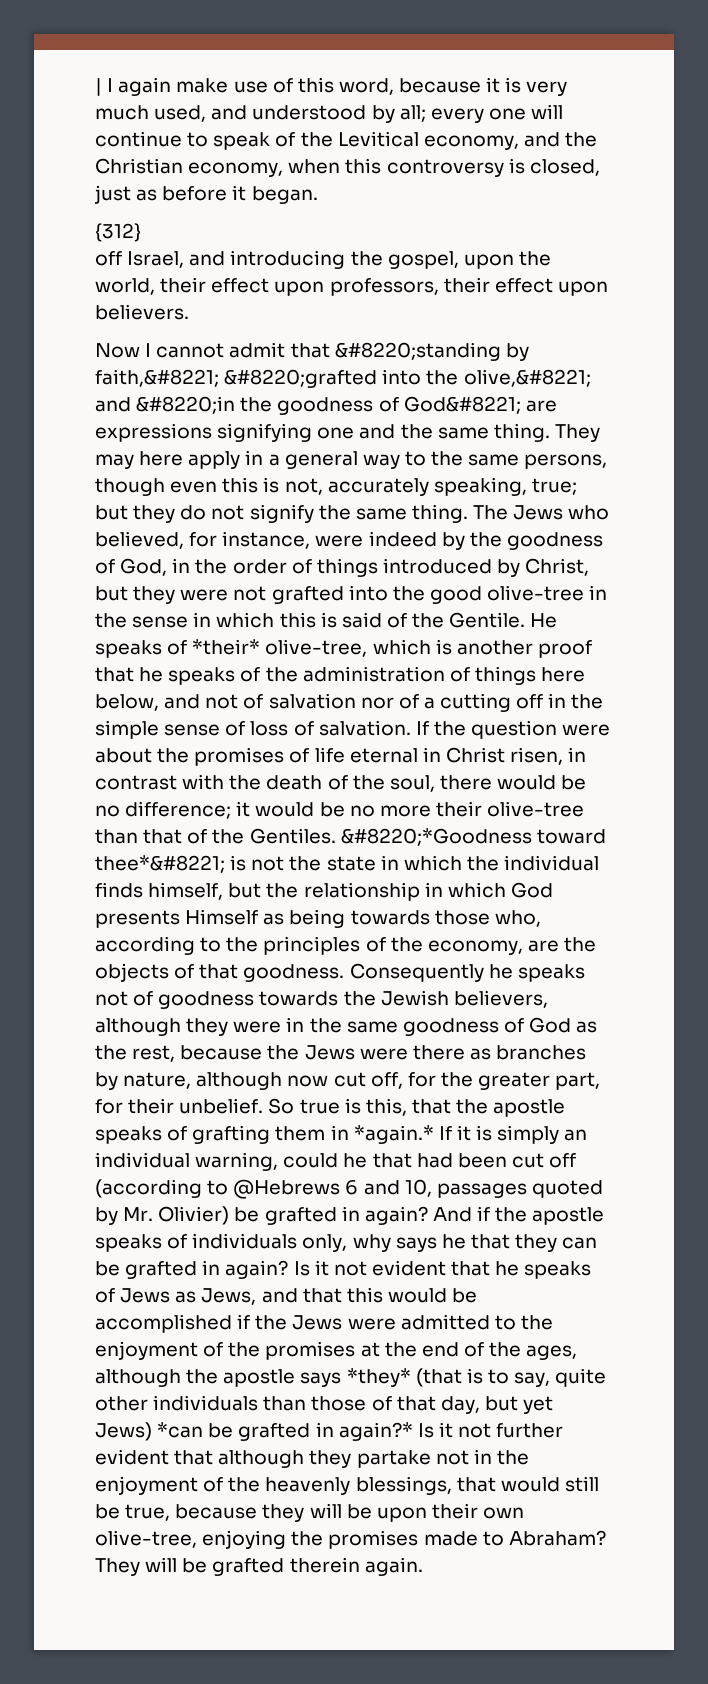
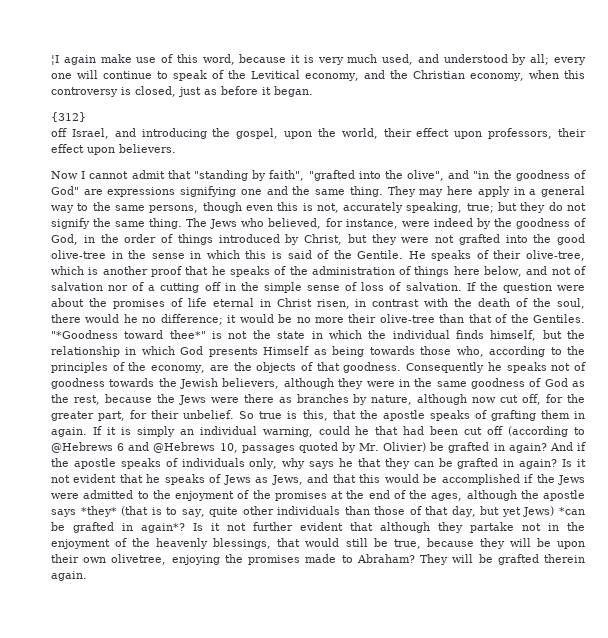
[95,78,114,96] | I -> [51,55,59,65] ¦I
[334,342,529,361] [95,369,591,388] [95,396,521,415] &#8220;standing by faith,&#8221; &#8220;grafted into the olive,&#8221; and &#8220;in the goodness of God&#8221; -> [193,170,586,181] [51,186,79,195] "standing by faith", "grafted into the olive", and "in the goodness of God"
[192,639,261,655] *their* -> [493,250,522,259] their
[561,775,587,790] be -> [123,314,138,323] he
[340,828,606,846] [95,855,225,873] &#8220;*Goodness toward thee*&#8221; -> [51,330,206,339] "*Goodness toward thee*"
[353,1125,434,1144] *again.* -> [51,427,87,437] again.
(400, 1187) none -> [153,442,216,453] @Hebrews
[338,1422,413,1441] again?* -> [141,523,185,533] again*?
[95,1530,197,1548] olive-tree, -> [111,554,167,565] olivetree,

